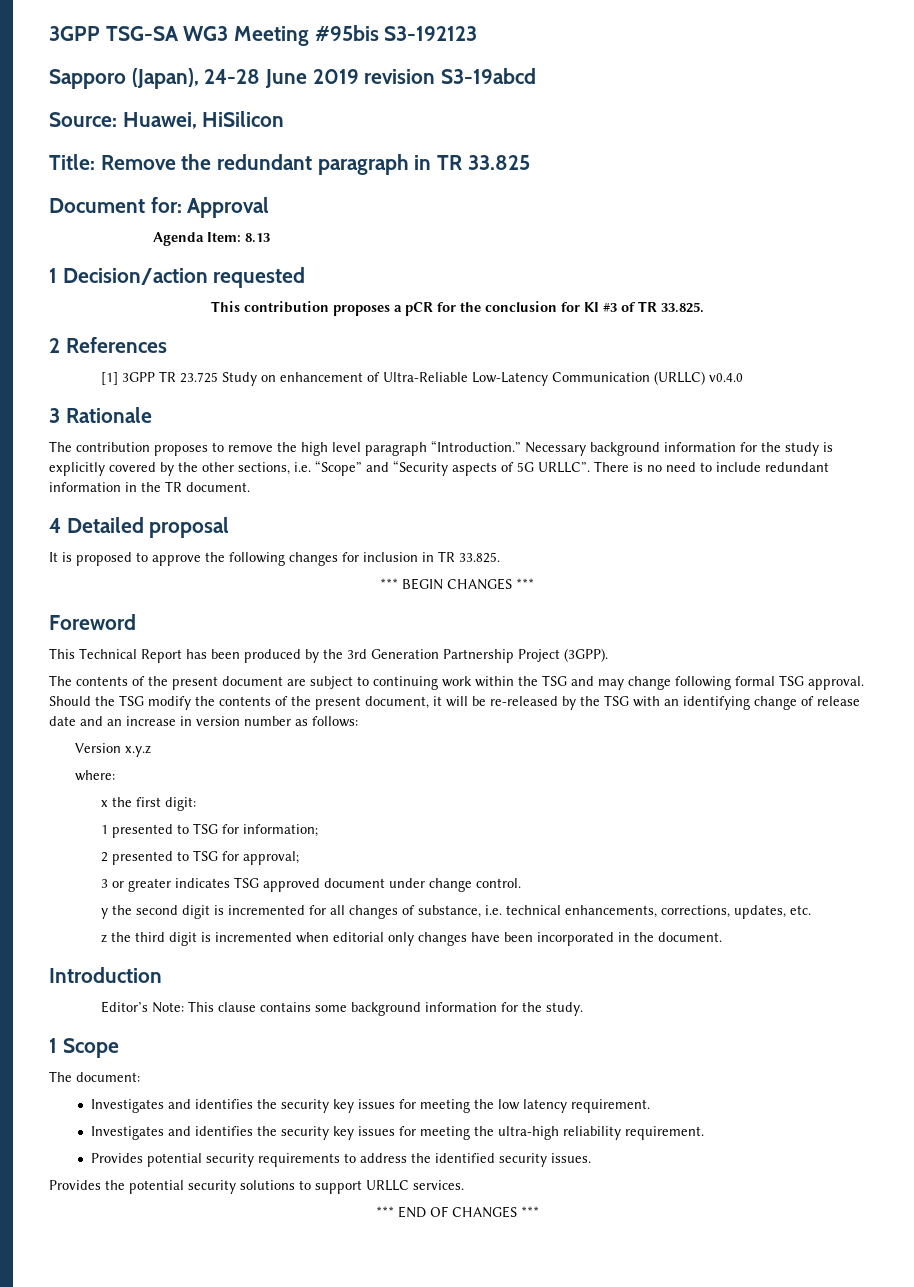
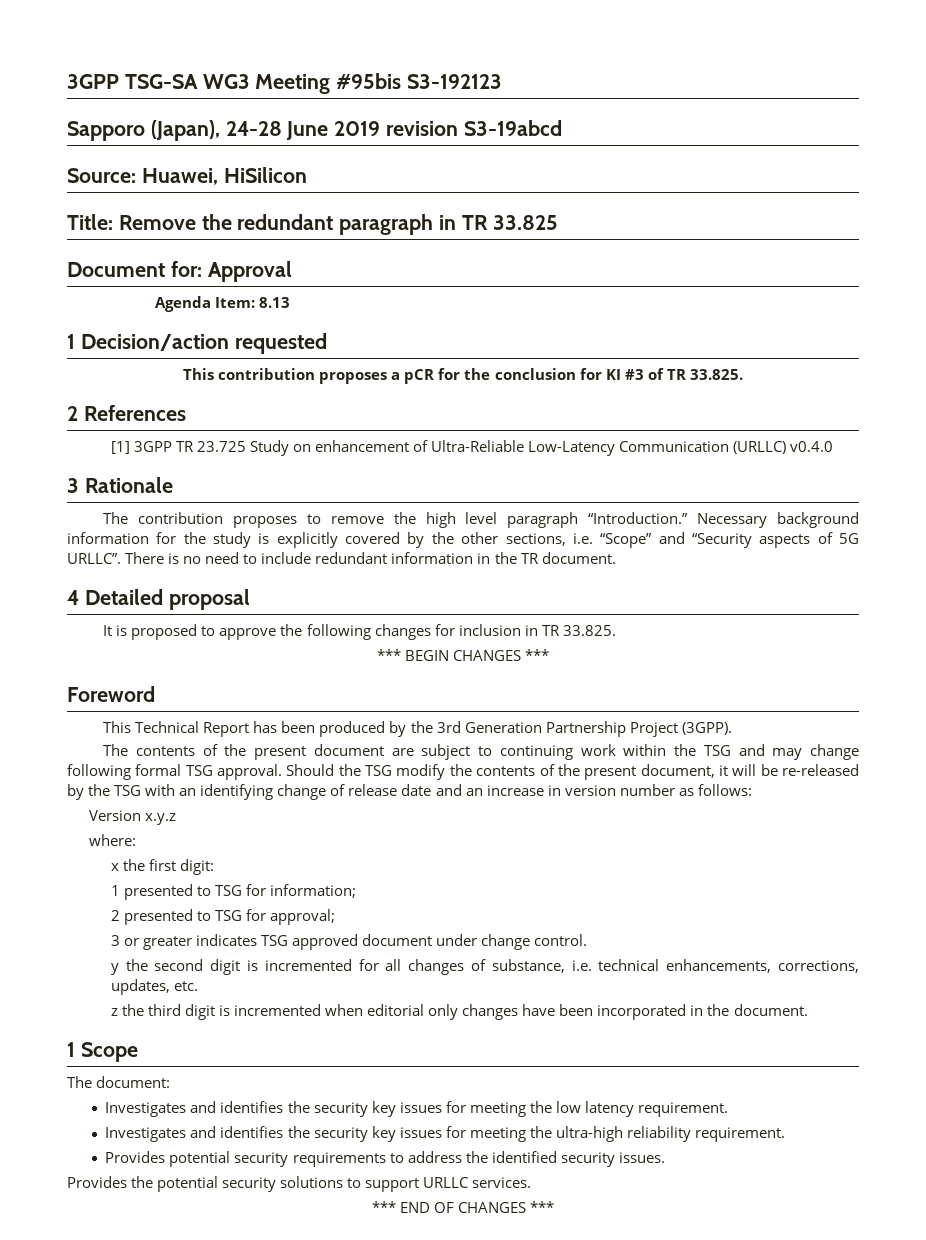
[49,967,162,983] [100,1001,583,1016] // Introduction // Editor’s Note: This clause contains some background information for the study. -> (808, 1010) none

